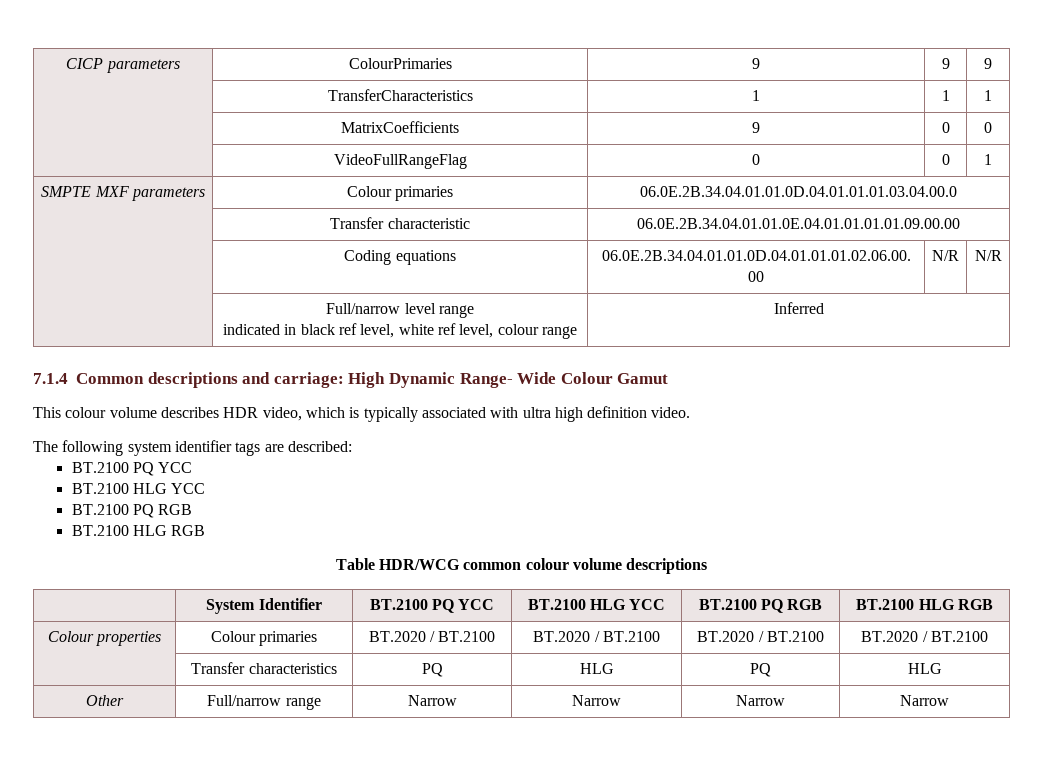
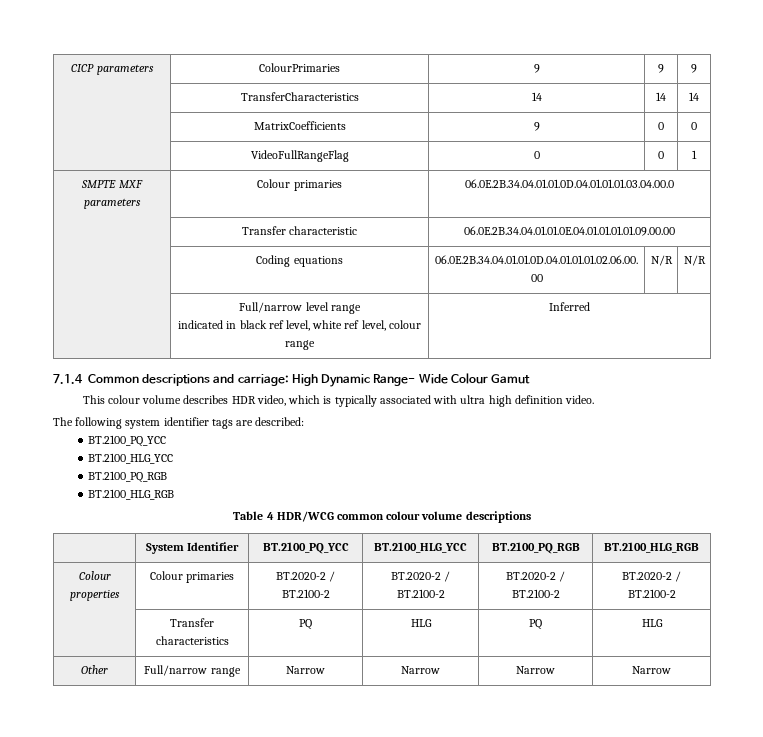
[752,90,760,101] [941,90,950,101] [984,90,992,101] 1 | 1 | 1 -> [531,92,542,101] [656,92,666,101] [689,92,699,101] 14 | 14 | 14
[71,462,193,476] [71,483,206,494] [71,504,193,518] [71,525,206,536] BT.2100 PQ YCC // BT.2100 HLG YCC // BT.2100 PQ RGB // BT.2100 HLG RGB -> [88,435,167,447] [88,453,174,464] [88,471,168,483] [88,489,175,500] BT.2100_PQ_YCC // BT.2100_HLG_YCC // BT.2100_PQ_RGB // BT.2100_HLG_RGB
(375, 564) none -> [266,512,274,520] 4
[369,599,495,613] [527,599,666,610] [698,599,823,613] [856,599,993,610] [47,631,162,646] [210,631,318,646] [368,631,496,642] [533,631,660,642] [697,631,824,642] [861,631,988,642] BT.2100 PQ YCC | BT.2100 HLG YCC | BT.2100 PQ RGB | BT.2100 HLG RGB // Colour properties | Colour primaries | BT.2020 / BT.2100 | BT.2020 / BT.2100 | BT.2020 / BT.2100 | BT.2020 / BT.2100 -> [262,542,349,554] [374,542,467,553] [491,542,580,554] [604,542,699,553] [78,571,111,580] [70,590,120,601] [149,571,235,583] [275,571,336,582] [281,589,330,598] [390,571,451,582] [396,589,445,598] [505,571,566,582] [511,589,560,598] [621,571,682,582] [627,589,676,598] BT.2100_PQ_YCC | BT.2100_HLG_YCC | BT.2100_PQ_RGB | BT.2100_HLG_RGB // Colour properties | Colour primaries | BT.2020-2 / BT.2100-2 | BT.2020-2 / BT.2100-2 | BT.2020-2 / BT.2100-2 | BT.2020-2 / BT.2100-2

